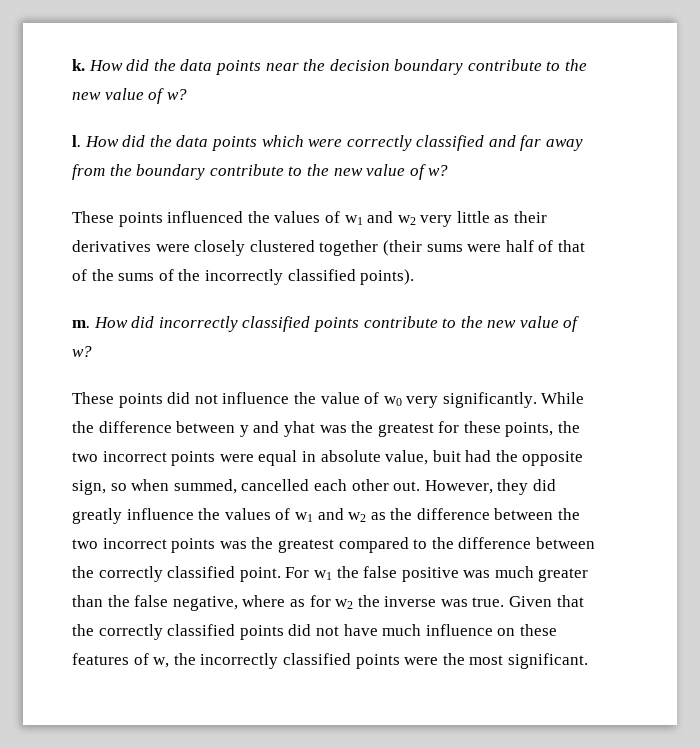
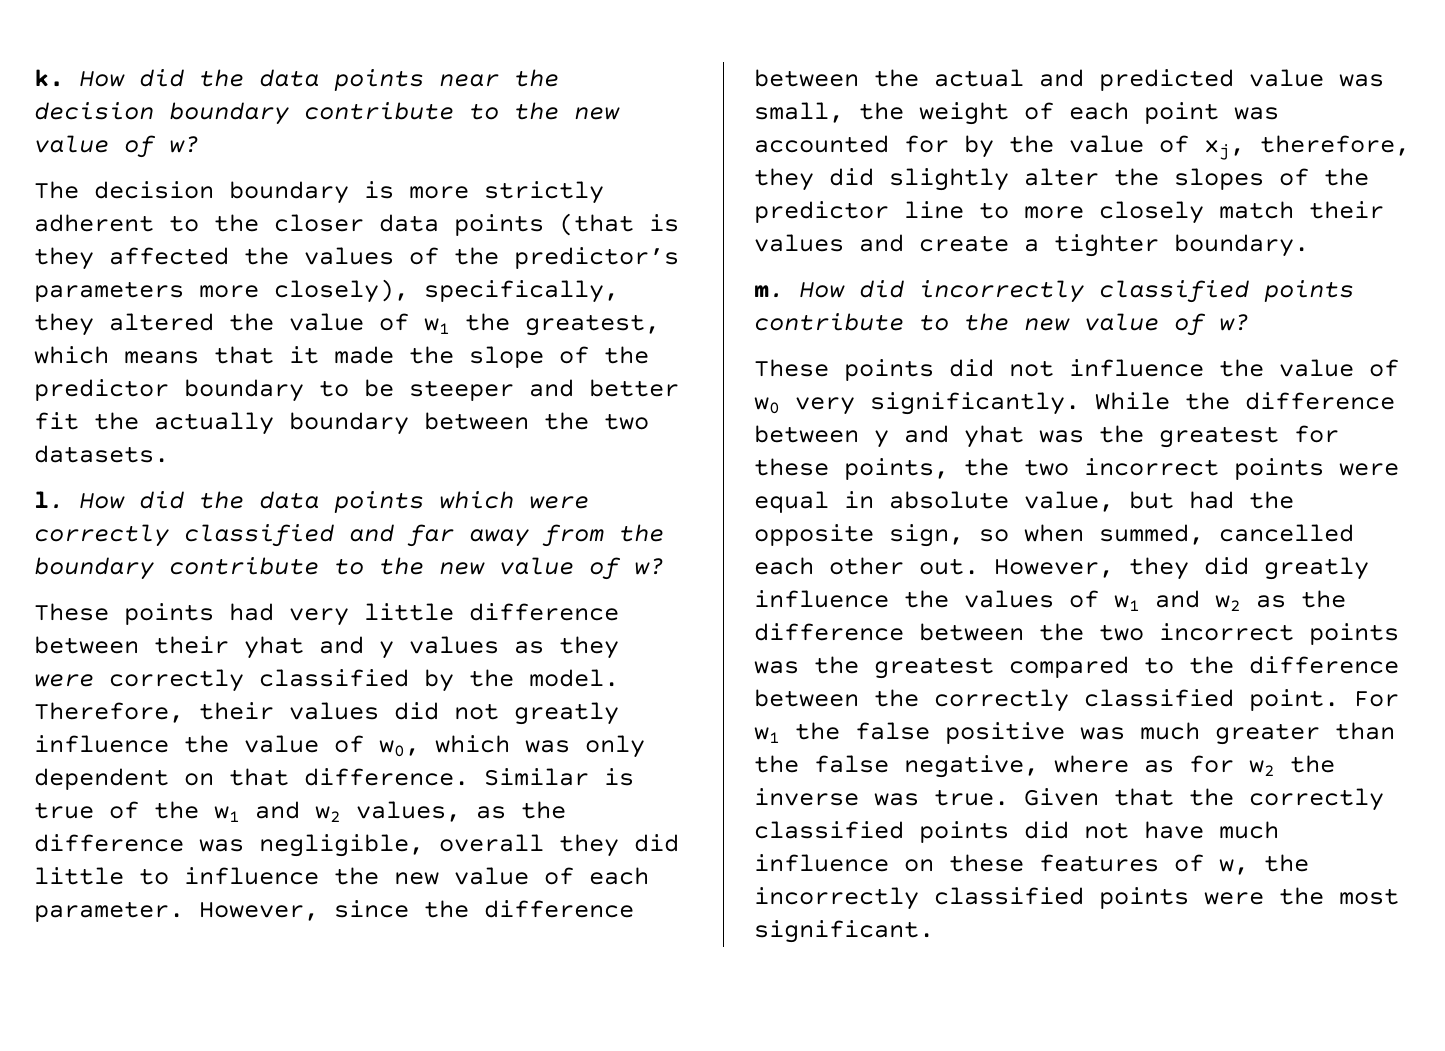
(187, 94) none -> [34,181,604,204] [34,213,679,236] [34,247,679,270] [34,279,619,303] [34,313,660,336] [34,346,649,368] [34,379,679,402] [34,412,649,435] [34,445,169,463] // The decision boundary is more strictly adherent to the closer data points (that is they affected the values of the predictor’s parameters more closely), specifically, they altered the value of w1 the greatest, which means that it made the slope of the predictor boundary to be steeper and better fit the actually boundary between the two datasets.
[167,211,548,227] [72,240,585,256] [72,269,415,285] influenced the values of w1 and w2 very little as their derivatives were closely clustered together (their sums were half of that of the sums of the incorrectly classified points). -> [229,603,619,626] [34,636,619,659] [34,669,619,692] [34,702,619,725] [34,735,645,758] [34,768,634,790] [34,801,566,822] [34,834,679,857] [34,867,649,885] [34,900,634,922] [754,69,1384,91] [754,102,1279,125] [754,135,1410,160] [754,168,1369,191] [754,201,1384,224] [754,234,1309,257] had very little difference between their yhat and y values as they were correctly classified by the model. Therefore, their values did not greatly influence the value of w0, which was only dependent on that difference. Similar is true of the w1 and w2 values, as the difference was negligible, overall they did little to influence the new value of each parameter. However, since the difference between the actual and predicted value was small, the weight of each point was accounted for by the value of xj, therefore, they did slightly alter the slopes of the predictor line to more closely match their values and create a tighter boundary.
[432,450,461,462] buit -> [1129,491,1174,509] but

